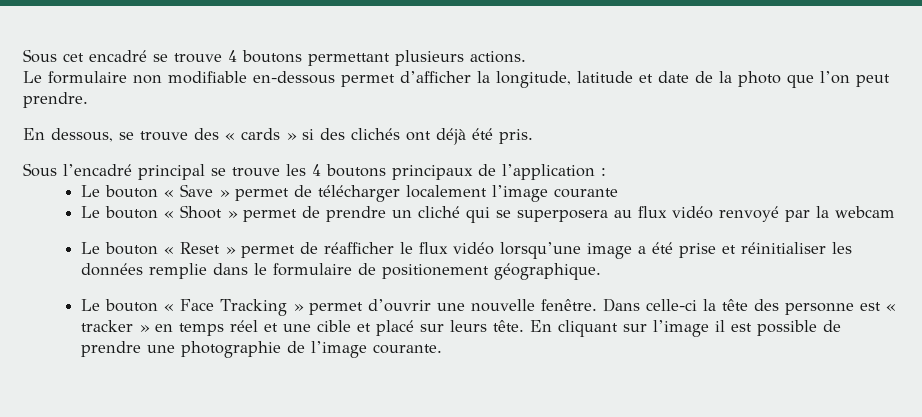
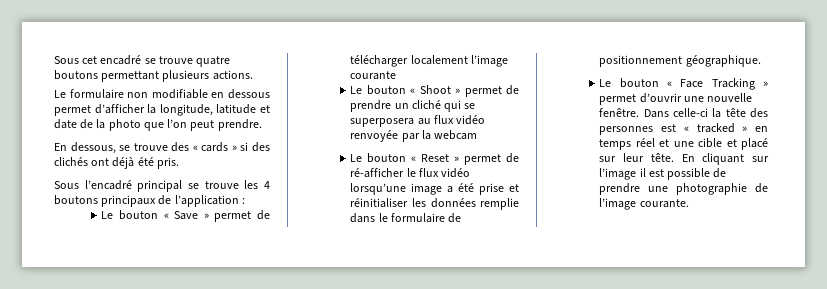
[228,50,237,62] 4 -> [196,56,231,67] quatre
[253,71,335,84] en-dessous -> [211,89,270,99] en dessous
[718,206,779,222] renvoyé -> [350,130,399,142] renvoyée
[323,242,394,254] réafficher -> [350,168,405,178] ré-afficher
[381,264,489,279] positionement -> [599,55,683,67] positionnement
[784,303,854,315] personne -> [599,126,654,135] personnes
[80,320,133,332] tracker -> [696,123,735,133] tracked
[449,320,487,332] leurs -> [623,153,645,162] leur

